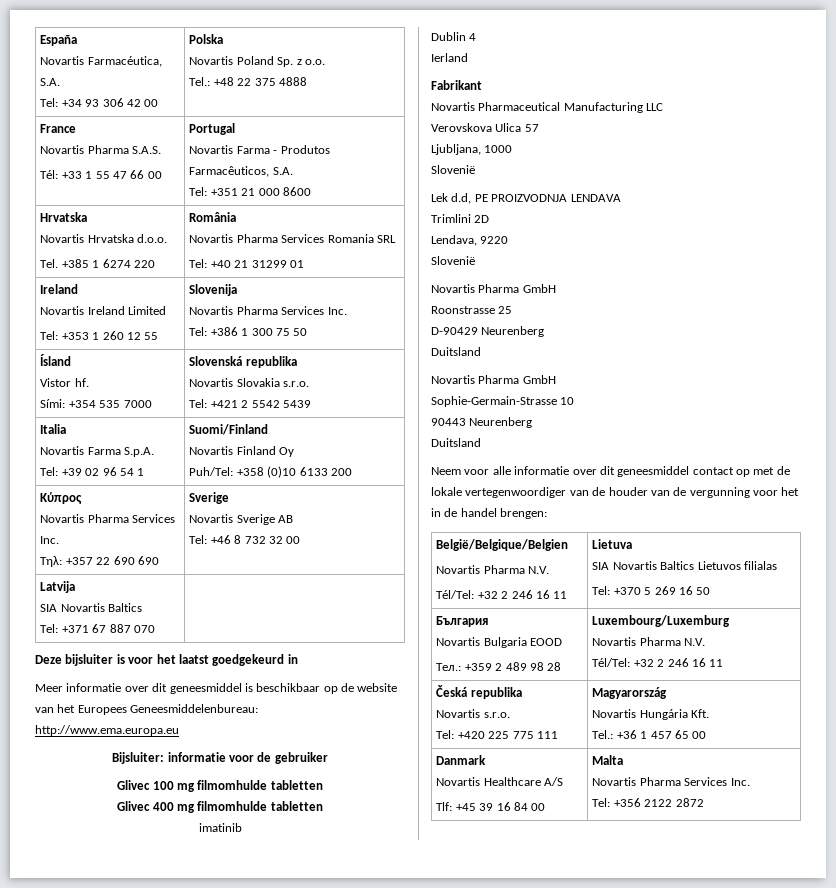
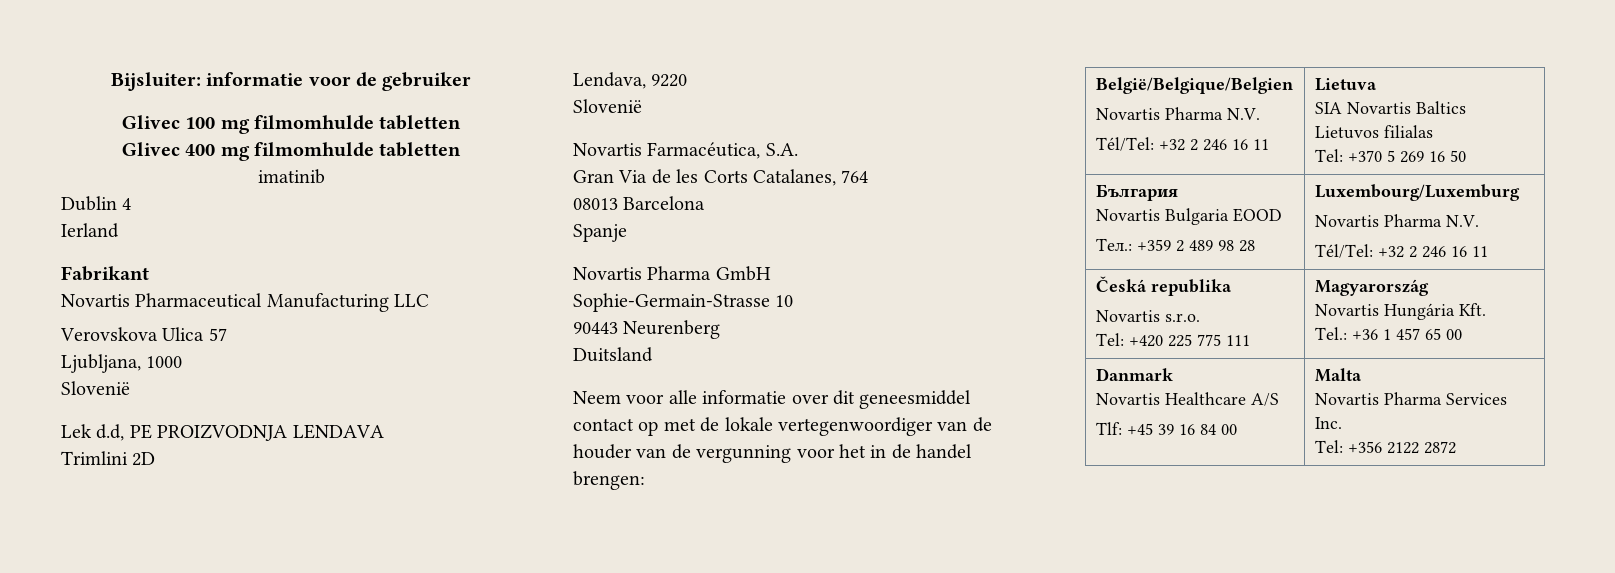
[40,35,78,46] [40,56,162,67] [40,78,61,86] [40,98,159,107] [189,34,224,44] [189,56,325,67] [189,77,307,86] [40,124,77,133] [40,145,162,154] [40,170,162,179] [189,123,236,135] [189,145,330,154] [189,166,293,177] [189,187,311,196] [40,212,88,222] [40,234,168,243] [40,259,155,268] [189,212,237,222] [189,234,396,243] [189,259,304,268] [40,284,79,294] [40,306,167,315] [40,331,159,340] [189,284,238,296] [189,306,347,315] [189,327,308,336] [40,354,72,366] [40,378,89,387] [40,399,152,408] [189,356,297,368] [189,378,310,387] [189,399,311,408] [40,424,67,434] [40,446,155,457] [40,467,145,476] [189,424,269,435] [189,446,295,457] [189,466,352,478] [40,492,83,505] [40,514,176,523] [40,536,60,544] [40,556,159,567] [189,492,230,504] [189,514,294,525] [189,535,301,544] [40,581,76,593] [40,603,143,612] [40,624,155,633] [35,654,298,666] [35,683,398,694] [35,704,259,715] [35,725,179,736] España // Novartis Farmacéutica, S.A. // Tel: +34 93 306 42 00 | Polska // Novartis Poland Sp. z o.o. // Tel.: +48 22 375 4888 // France // Novartis Pharma S.A.S. // Tél: +33 1 55 47 66 00 | Portugal // Novartis Farma - Produtos Farmacêuticos, S.A. // Tel: +351 21 000 8600 // Hrvatska // Novartis Hrvatska d.o.o. // Tel. +385 1 6274 220 | România // Novartis Pharma Services Romania SRL // Tel: +40 21 31299 01 // Ireland // Novartis Ireland Limited // Tel: +353 1 260 12 55 | Slovenija // Novartis Pharma Services Inc. // Tel: +386 1 300 75 50 // Ísland // Vistor hf. // Sími: +354 535 7000 | Slovenská republika // Novartis Slovakia s.r.o. // Tel: +421 2 5542 5439 // Italia // Novartis Farma S.p.A. // Tel: +39 02 96 54 1 | Suomi/Finland // Novartis Finland Oy // Puh/Tel: +358 (0)10 6133 200 // Κύπρος // Novartis Pharma Services Inc. // Τηλ: +357 22 690 690 | Sverige // Novartis Sverige AB // Tel: +46 8 732 32 00 // Latvija // SIA Novartis Baltics // Tel: +371 67 887 070 | // Deze bijsluiter is voor het laatst goedgekeurd in // Meer informatie over dit geneesmiddel is beschikbaar op de website van het Europees Geneesmiddelenbureau: http://www.ema.europa.eu // -> (110, 81) none
[478,284,556,293] [431,306,513,314] [431,326,545,337] [431,347,481,356] Pharma GmbH // Roonstrasse 25 // D-90429 Neurenberg // Duitsland -> [647,142,798,159] [573,169,869,186] [573,196,706,210] [573,224,627,242] Farmacéutica, S.A. // Gran Via de les Corts Catalanes, 764 // 08013 Barcelona // Spanje

